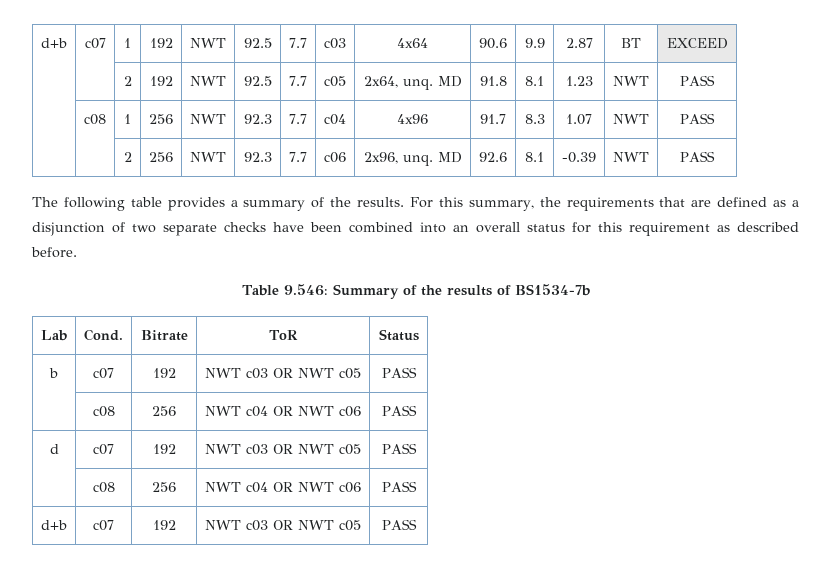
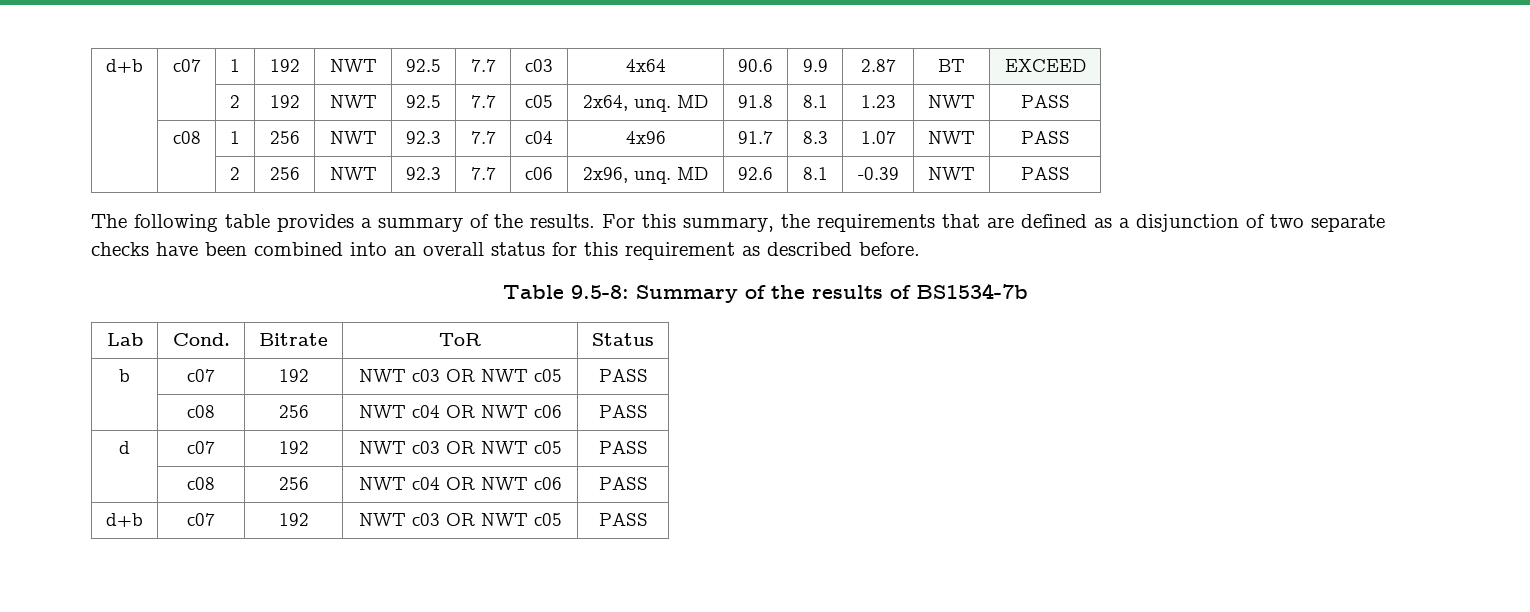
[283,284,328,296] 9.546: -> [570,285,629,299] 9.5-8:

